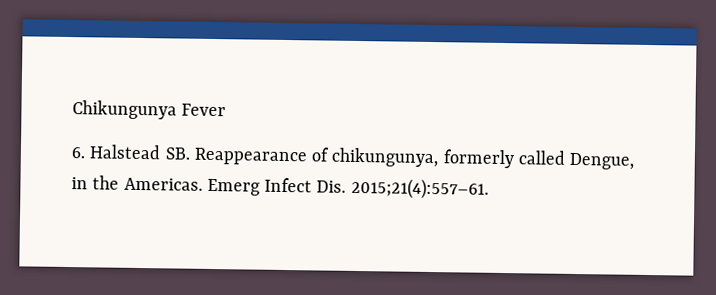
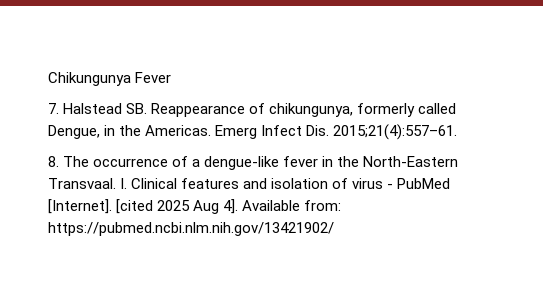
[71,147,85,159] 6. -> [48,103,59,114] 7.
(489, 188) none -> [48,156,459,170] [48,178,451,189] [48,199,342,214] [48,222,334,236] // 8. The occurrence of a dengue-like fever in the North-Eastern Transvaal. I. Clinical features and isolation of virus - PubMed [Internet]. [cited 2025 Aug 4]. Available from: https://pubmed.ncbi.nlm.nih.gov/13421902/

